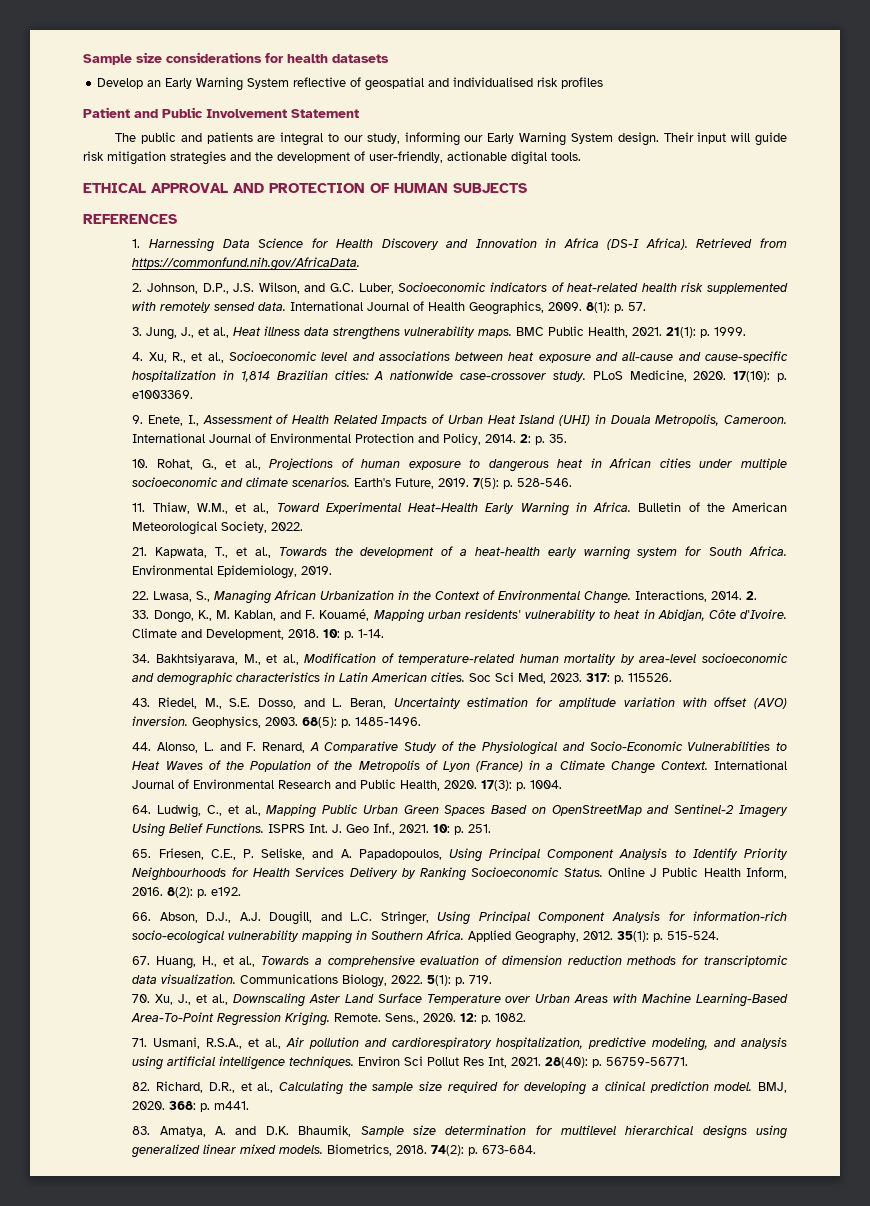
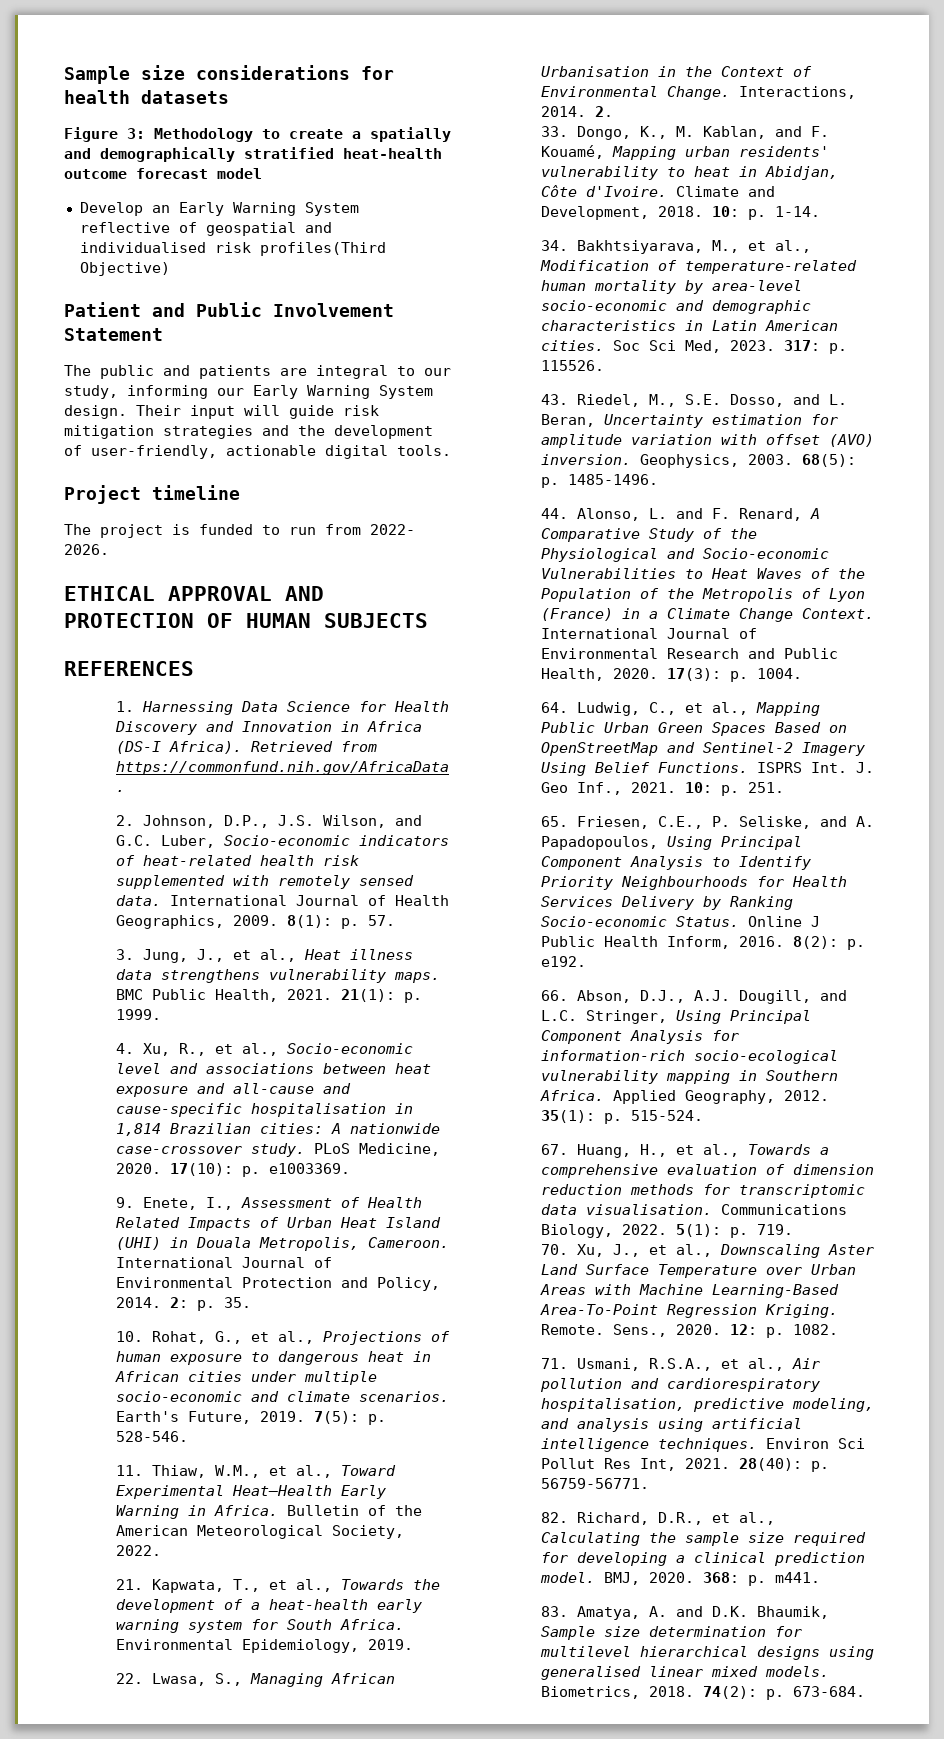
(389, 58) none -> [64,127,451,142] [64,147,442,162] [64,168,262,179] // Figure 3: Methodology to create a spatially and demographically stratified heat-health outcome forecast model
[560,77,603,89] profiles -> [259,242,386,256] [79,262,170,276] profiles(Third Objective)
(581, 156) none -> [64,485,240,504] [64,524,415,538] [64,544,109,555] // Project timeline // The project is funded to run from 2022- 2026.
[398,282,487,292] Socioeconomic -> [223,835,350,846] Socio-economic
[228,351,317,361] Socioeconomic -> [286,1043,413,1054] Socio-economic
[132,370,217,382] hospitalization -> [250,1103,386,1117] hospitalisation
[132,477,219,487] socioeconomic -> [115,1391,242,1402] socio-economic
[320,590,395,600] Urbanization -> [540,66,649,77] Urbanisation
[702,653,788,663] socioeconomic -> [540,300,667,311] socio-economic
[589,741,683,751] Socio-Economic -> [702,548,829,559] Socio-economic
[471,867,560,877] Socioeconomic -> [540,916,667,927] Socio-economic
[161,974,237,984] visualization. -> [585,1204,712,1215] visualisation.
[496,1037,584,1049] hospitalization, -> [540,1398,685,1412] hospitalisation,
[131,1144,201,1158] generalized -> [540,1666,641,1680] generalised

